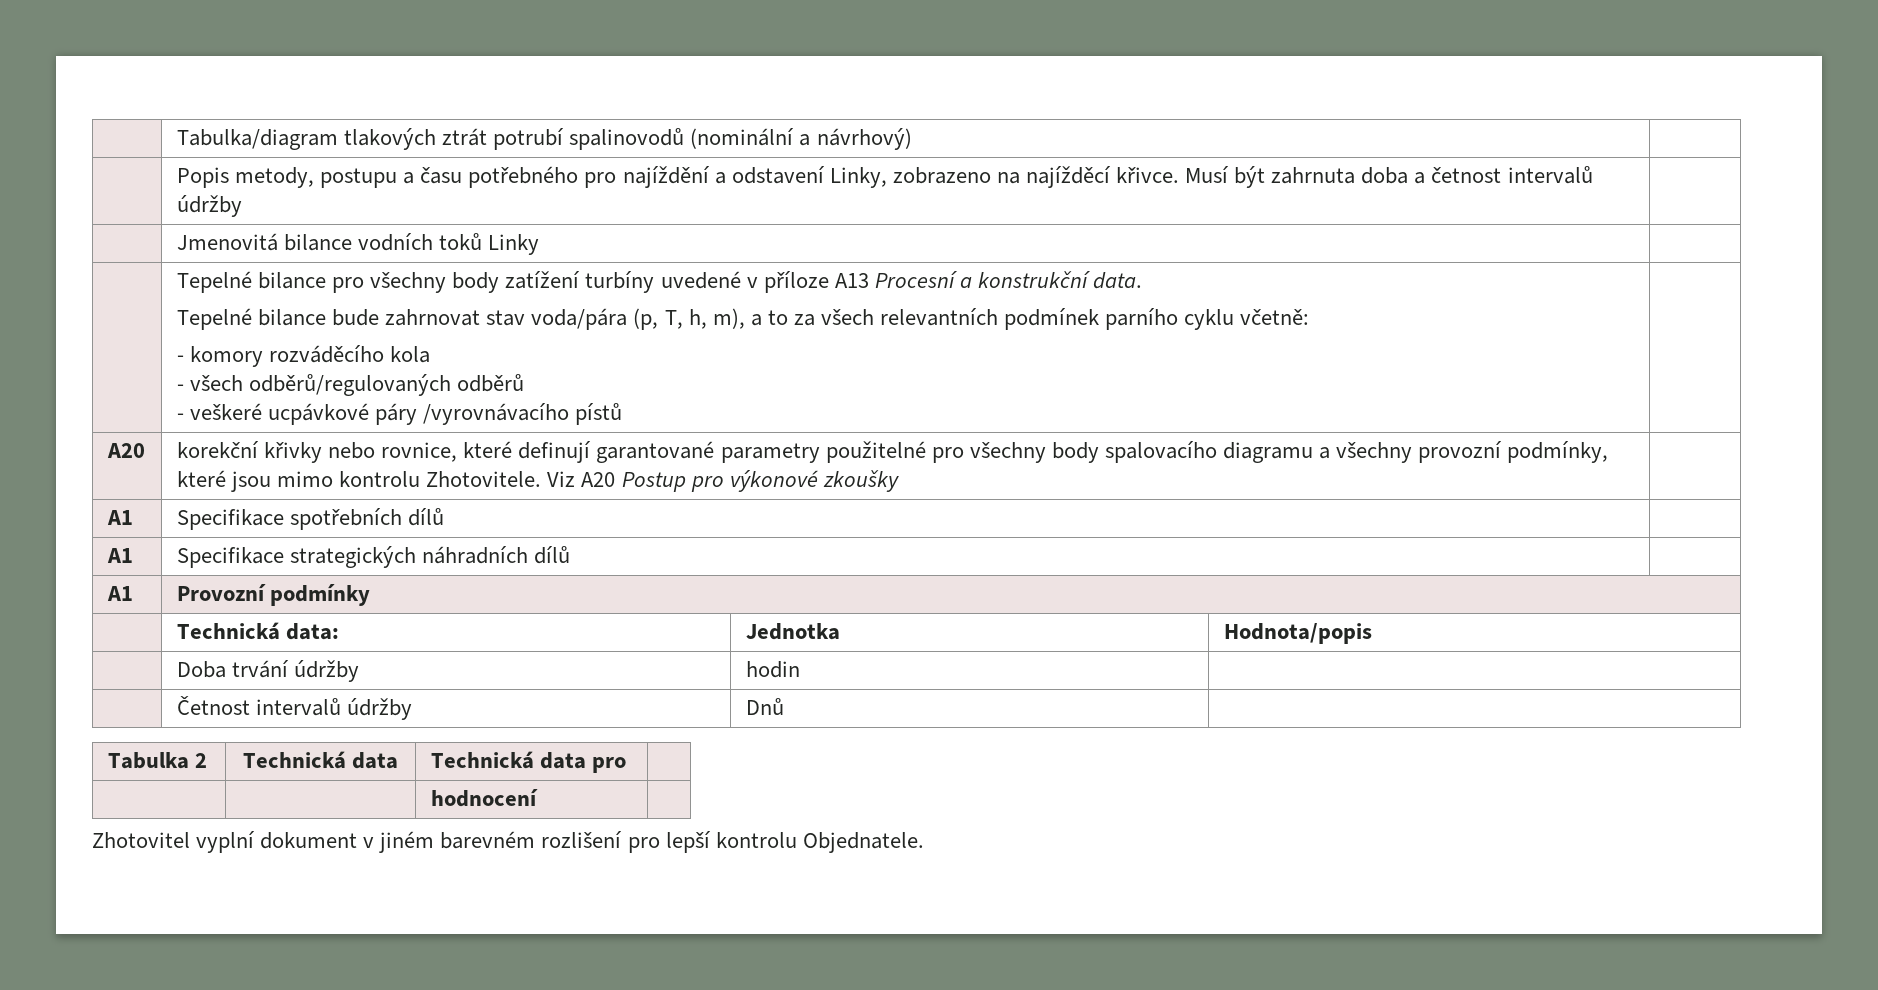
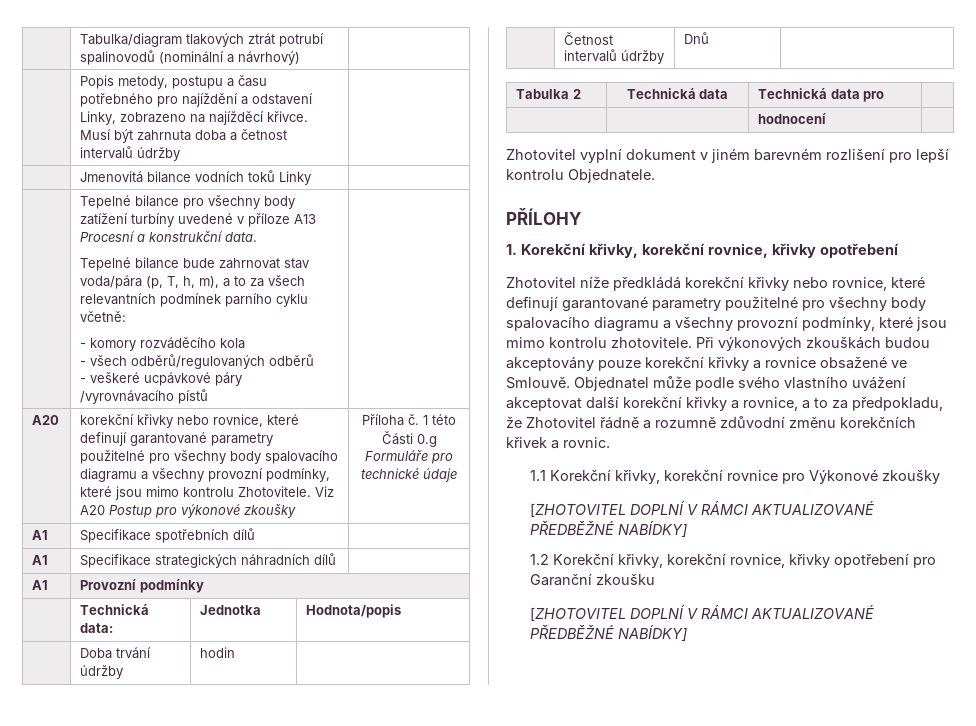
(899, 481) none -> [362,414,457,426] [381,431,437,447] [365,450,454,464] [361,468,458,482] Příloha č. 1 této Části 0.g Formuláře pro technické údaje
(924, 842) none -> [506,208,582,225] [506,243,899,258] [506,276,925,291] [506,296,926,312] [506,316,947,332] [506,336,930,351] [506,356,907,371] [506,376,906,391] [506,396,943,411] [506,416,916,429] [506,437,610,449] [529,469,940,484] [529,501,874,517] [529,520,687,537] [529,553,936,568] [529,573,655,586] [529,605,874,621] [529,624,687,641] // PŘÍLOHY // 1. Korekční křivky, korekční rovnice, křivky opotřebení // Zhotovitel níže předkládá korekční křivky nebo rovnice, které definují garantované parametry použitelné pro všechny body spalovacího diagramu a všechny provozní podmínky, které jsou mimo kontrolu zhotovitele. Při výkonových zkouškách budou akceptovány pouze korekční křivky a rovnice obsažené ve Smlouvě. Objednatel může podle svého vlastního uvážení akceptovat další korekční křivky a rovnice, a to za předpokladu, že Zhotovitel řádně a rozumně zdůvodní změnu korekčních křivek a rovnic. // 1.1 Korekční křivky, korekční rovnice pro Výkonové zkoušky // [ZHOTOVITEL DOPLNÍ V RÁMCI AKTUALIZOVANÉ PŘEDBĚŽNÉ NABÍDKY] // 1.2 Korekční křivky, korekční rovnice, křivky opotřebení pro Garanční zkoušku // [ZHOTOVITEL DOPLNÍ V RÁMCI AKTUALIZOVANÉ PŘEDBĚŽNÉ NABÍDKY]

